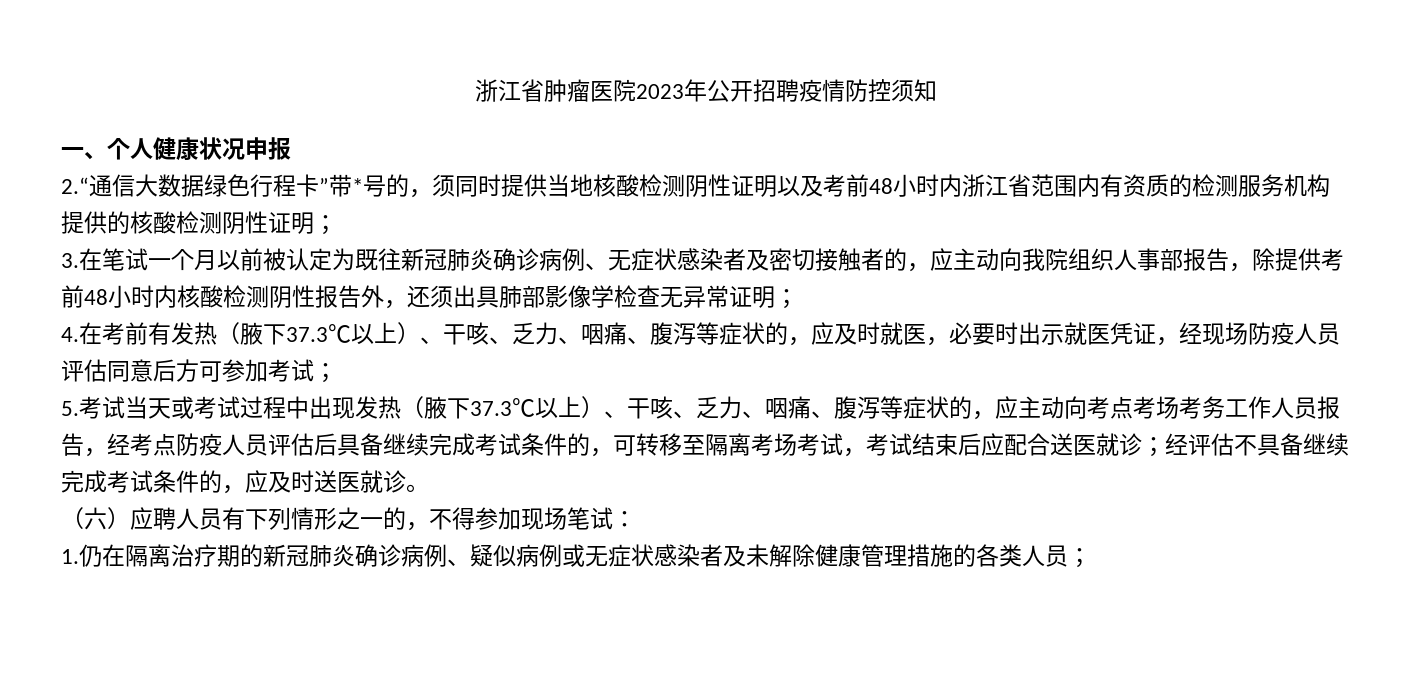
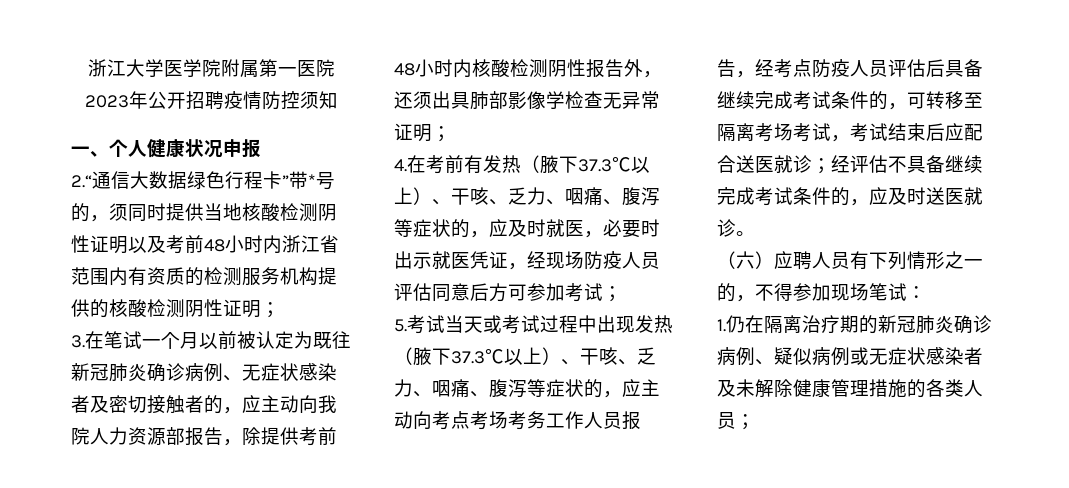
[474,79,590,102] 浙江省肿瘤 -> [88,59,297,78] 浙江大学医学院附属第一
[1068,248,1160,271] 组织人事 -> [90,427,166,446] 人力资源

